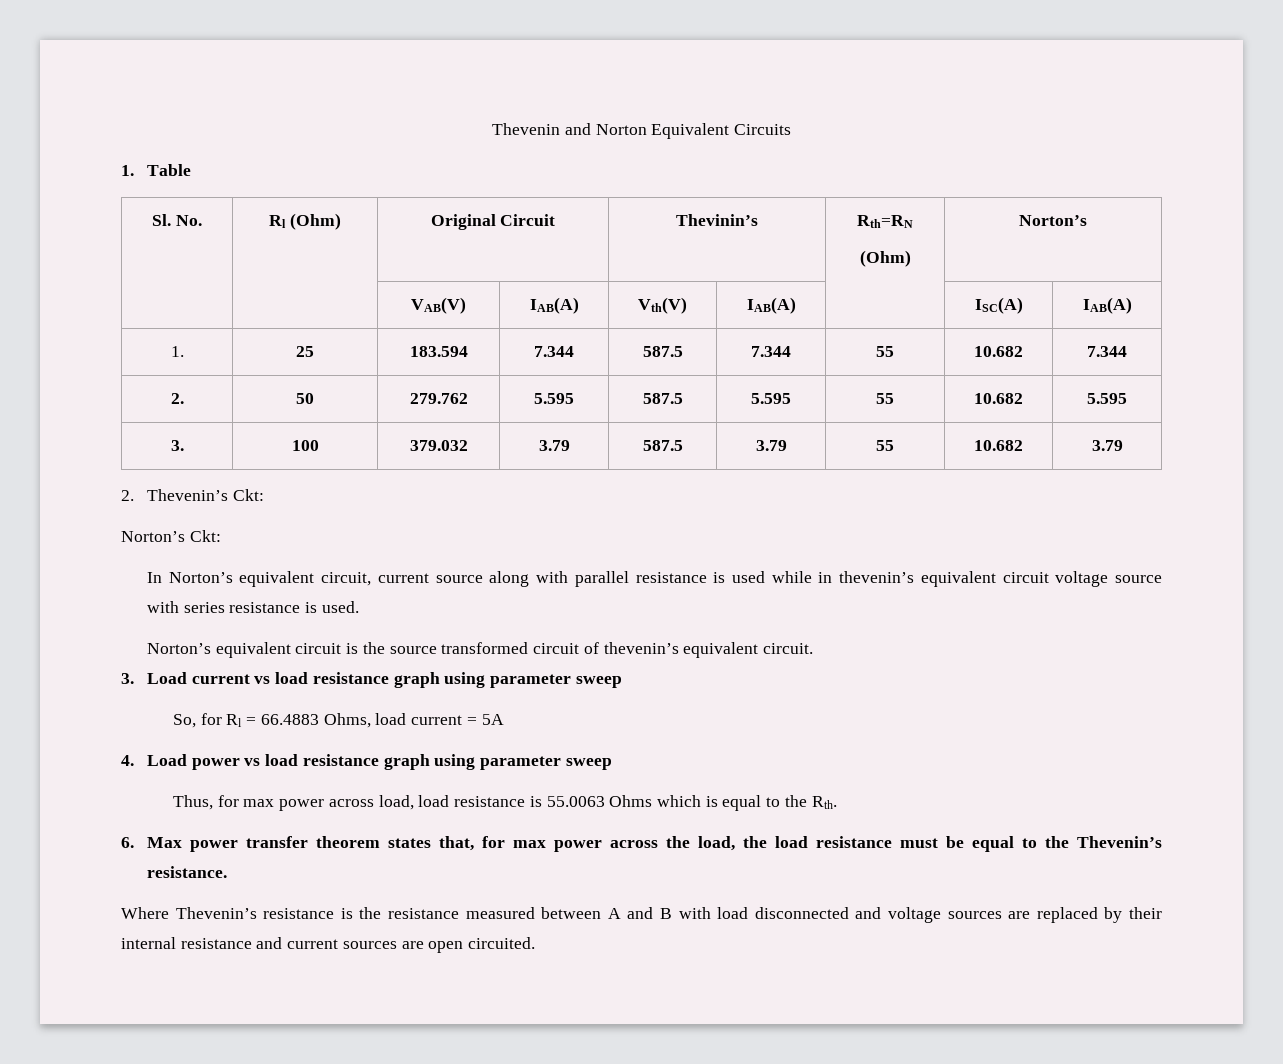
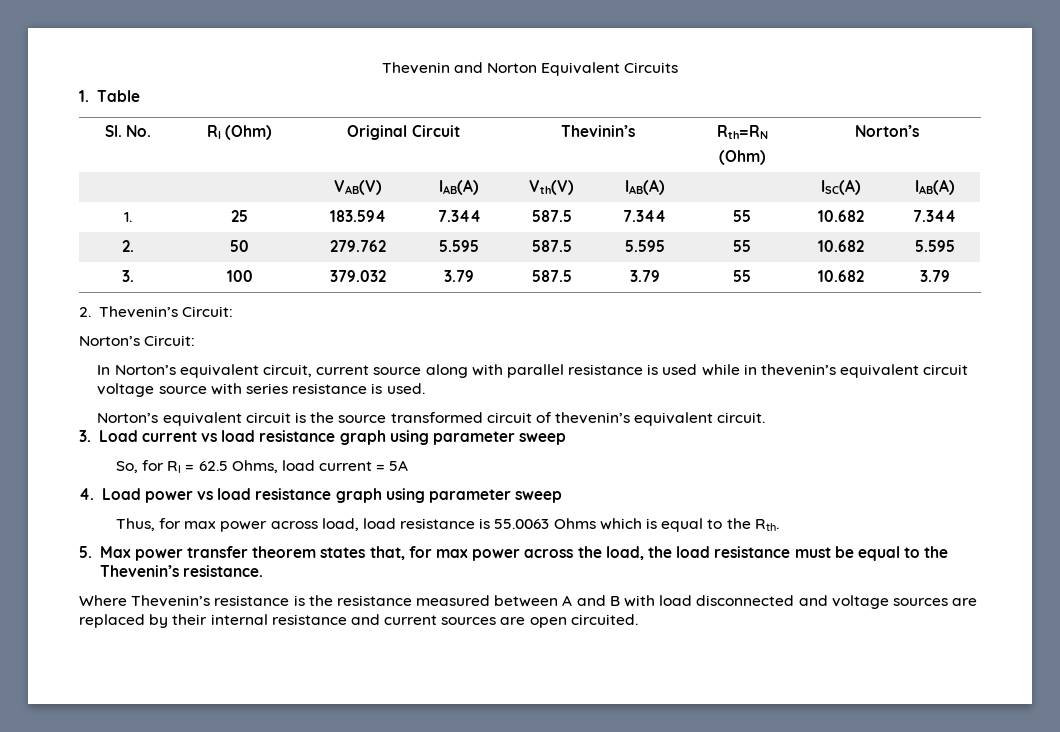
[232,489,264,501] [121,530,221,542] Ckt: // Norton’s Ckt: -> [181,306,233,317] [79,335,196,346] Circuit: // Norton’s Circuit:
[260,714,319,725] 66.4883 -> [198,461,228,471] 62.5
[121,837,134,848] 6. -> [79,546,92,558] 5.

